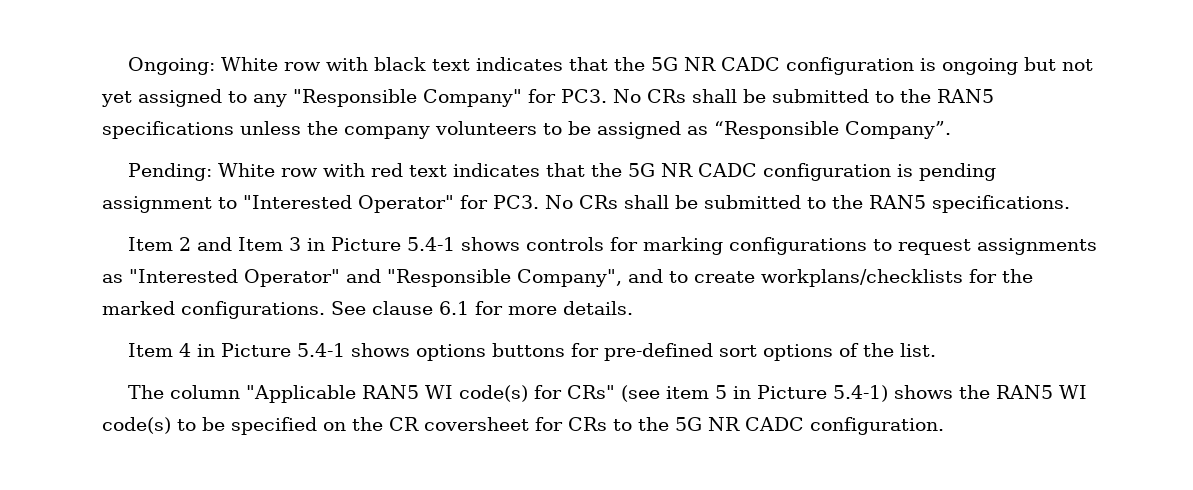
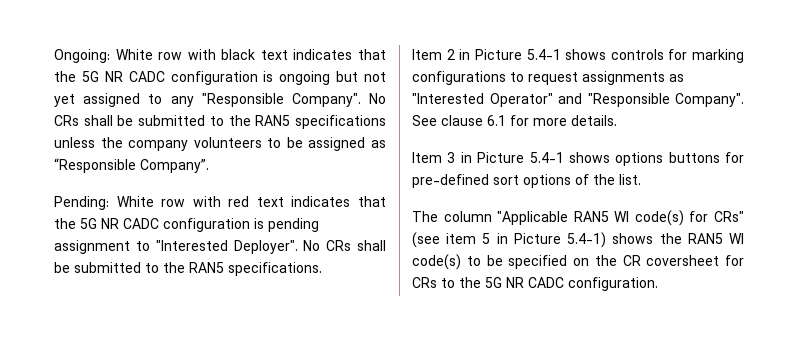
[423,89,607,107] Company" for PC3. -> [291,93,361,107] Company".
[358,195,539,213] Operator" for PC3. -> [233,240,298,254] Deployer".
[196,237,301,251] and Item 3 -> (455, 54) none
[517,269,1033,287] [102,301,325,319] Company", and to create workplans/checklists for the marked configurations. -> [675,93,744,107] Company".
[178,343,191,357] 4 -> [447,152,456,163] 3

